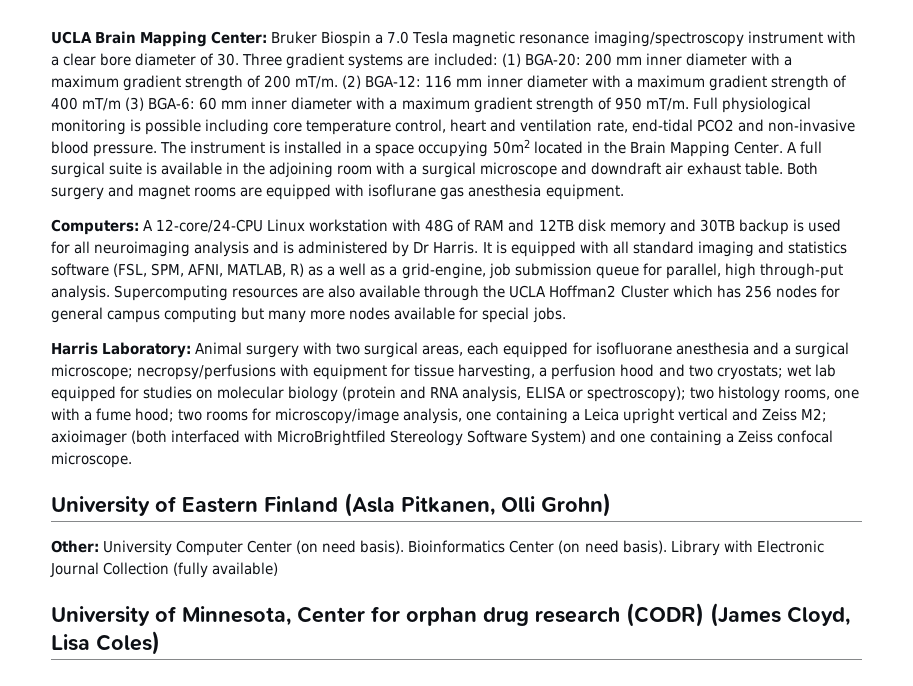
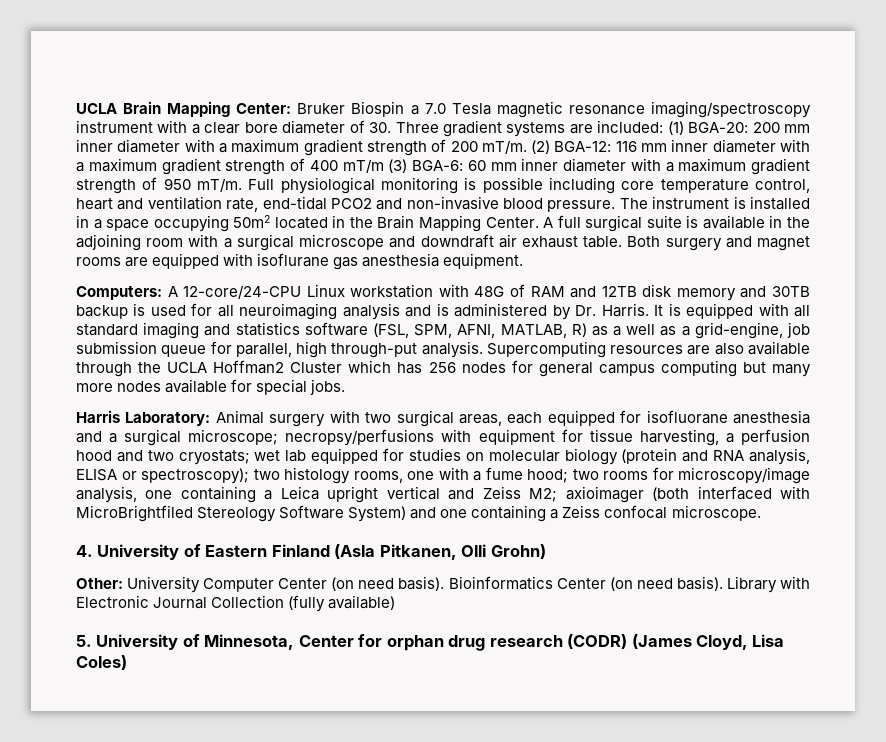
[413,242,430,253] Dr -> [575,305,597,316] Dr.
(132, 460) none -> [76,545,93,557] 4.
(279, 569) none -> [76,635,92,647] 5.

